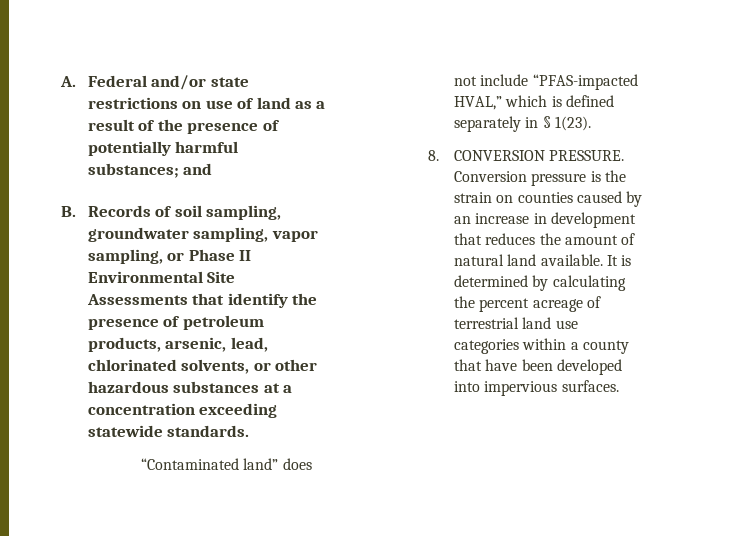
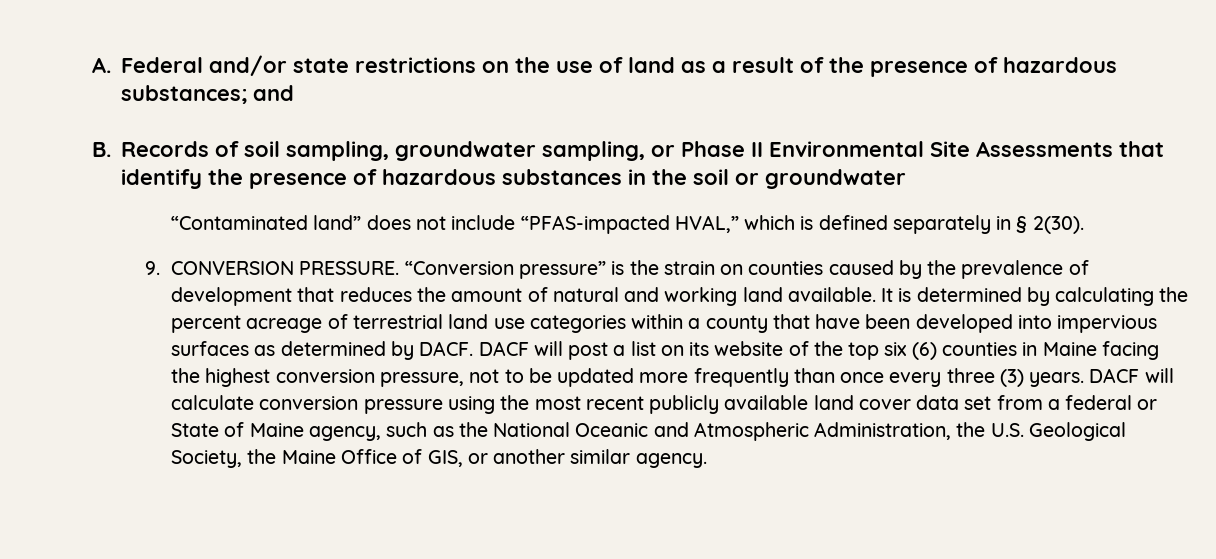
(202, 105) none -> [514,57,550,73] the
[87,141,239,156] potentially harmful -> [1002,57,1117,73] hazardous
[271,230,318,242] [87,249,163,264] vapor sampling, -> (645, 151) none
[182,315,264,330] [87,337,268,352] [87,359,318,374] [87,381,293,393] [87,403,278,418] [87,425,250,437] petroleum products, arsenic, lead, chlorinated solvents, or other hazardous substances at a concentration exceeding statewide standards. -> [381,169,906,189] hazardous substances in the soil or groundwater
[554,116,591,131] [427,150,625,161] [454,171,587,186] 1(23). // 8. CONVERSION PRESSURE. Conversion pressure -> [1032,216,1084,234] [144,261,607,279] 2(30). // 9. CONVERSION PRESSURE. “Conversion pressure”
[454,213,547,224] an increase in -> [927,260,1089,279] the prevalence of
(505, 260) none -> [624,287,738,306] and working
[561,380,619,392] surfaces. -> [171,341,1159,360] [171,368,1174,387] [171,395,1158,414] [171,422,1126,441] [171,449,707,468] surfaces as determined by DACF. DACF will post a list on its website of the top six (6) counties in Maine facing the highest conversion pressure, not to be updated more frequently than once every three (3) years. DACF will calculate conversion pressure using the most recent publicly available land cover data set from a federal or State of Maine agency, such as the National Oceanic and Atmospheric Administration, the U.S. Geological Society, the Maine Office of GIS, or another similar agency.

